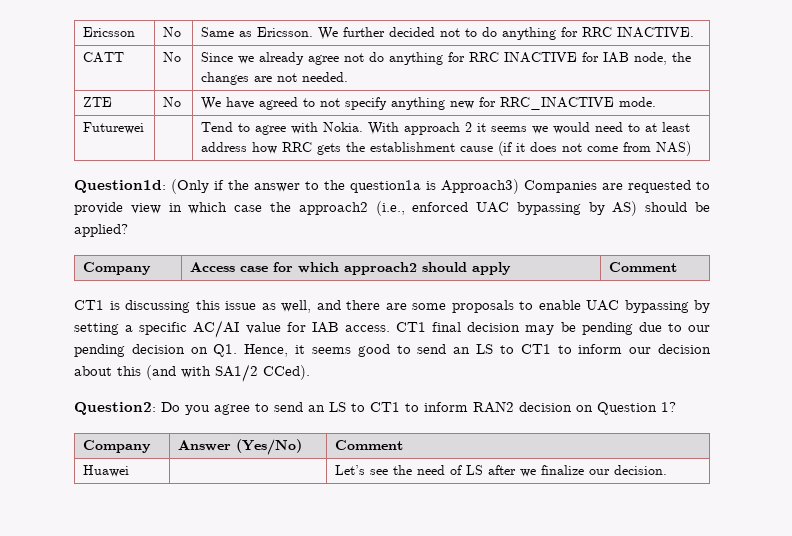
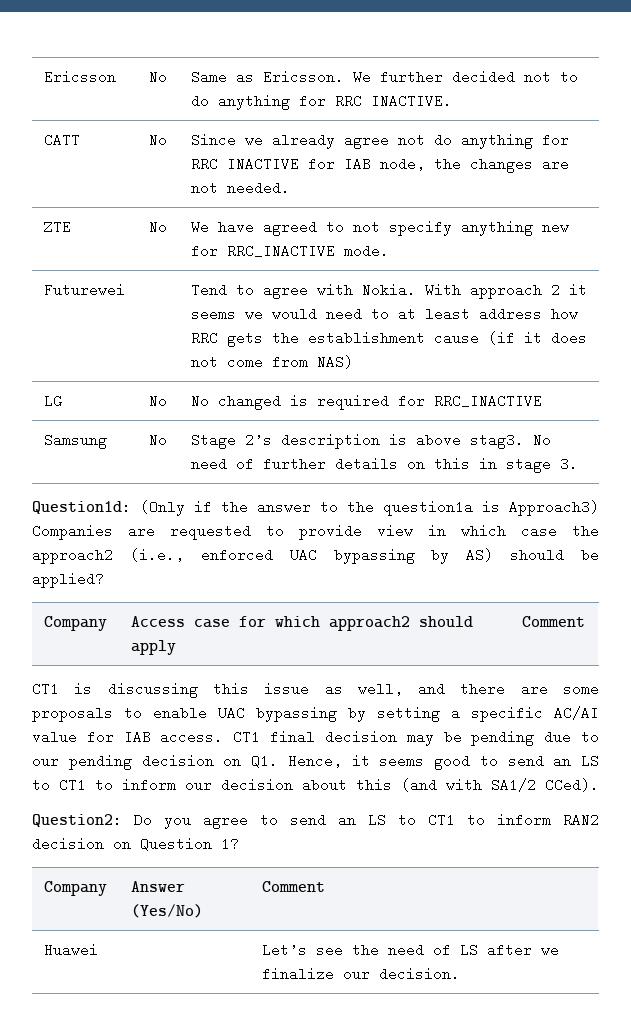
(692, 148) none -> [43,394,62,408] [148,394,167,408] [190,394,542,410] [43,433,107,449] [148,433,167,447] [190,433,551,449] [190,457,578,473] // LG | No | No changed is required for RRC_INACTIVE // Samsung | No | Stage 2’s description is above stag3. No need of further details on this in stage 3.

